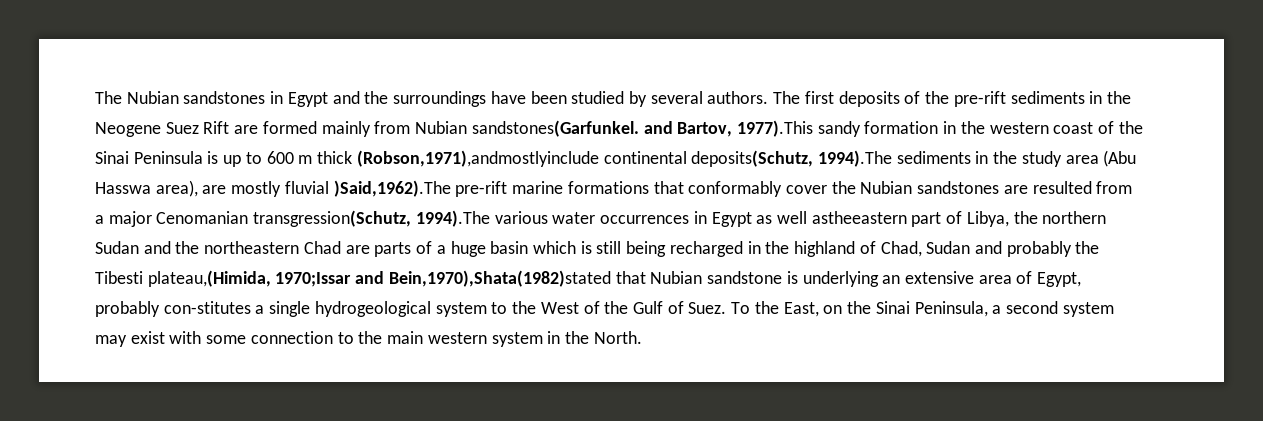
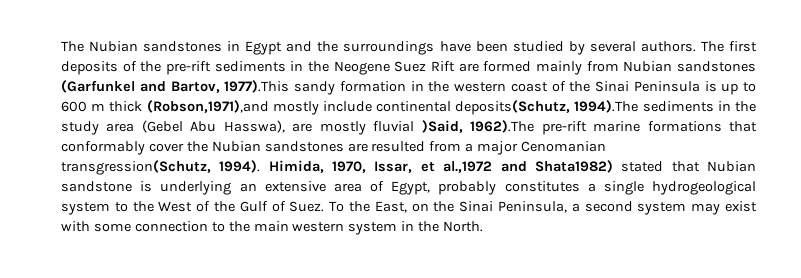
[471,120,639,137] sandstones(Garfunkel. -> [677,61,756,72] [61,80,135,93] sandstones (Garfunkel
[356,150,599,167] (Robson,1971),andmostlyinclude -> [146,100,372,115] (Robson,1971),and mostly include
[1103,150,1137,167] [95,180,198,197] (Abu Hasswa area), -> [141,120,285,133] (Gebel Abu Hasswa),
[333,180,451,197] )Said,1962).The -> [421,120,535,133] )Said, 1962).The
[415,210,1107,227] [95,241,1100,257] [95,270,611,287] 1994).The various water occurrences in Egypt as well astheeastern part of Libya, the northern Sudan and the northeastern Chad are parts of a huge basin which is still being recharged in the highland of Chad, Sudan and probably the Tibesti plateau,(Himida, 1970;Issar and Bein,1970),Shata(1982)stated -> [219,160,664,173] 1994). Himida, 1970, Issar, et al.,1972 and Shata1982) stated
[163,301,251,314] con-stitutes -> [504,181,580,192] constitutes

